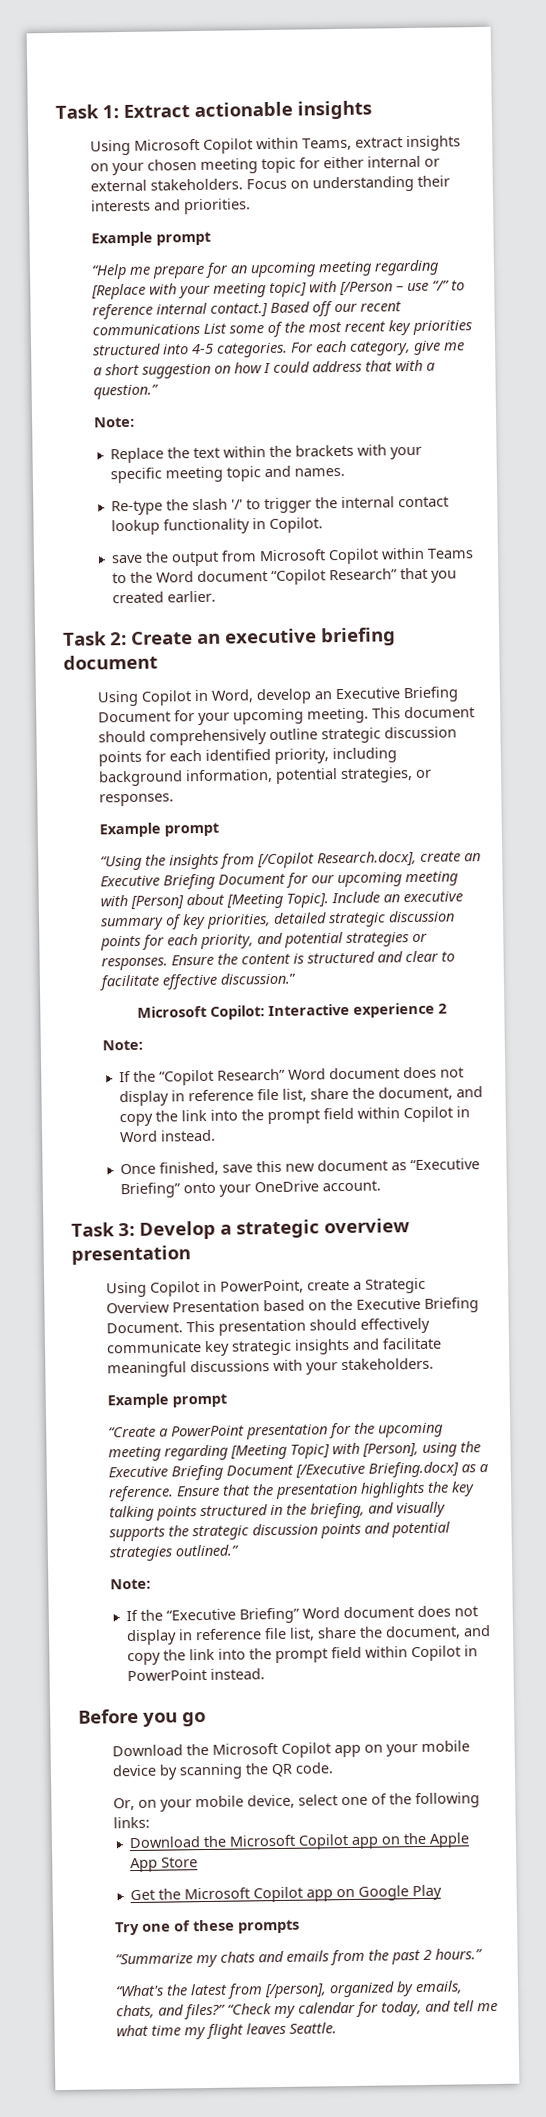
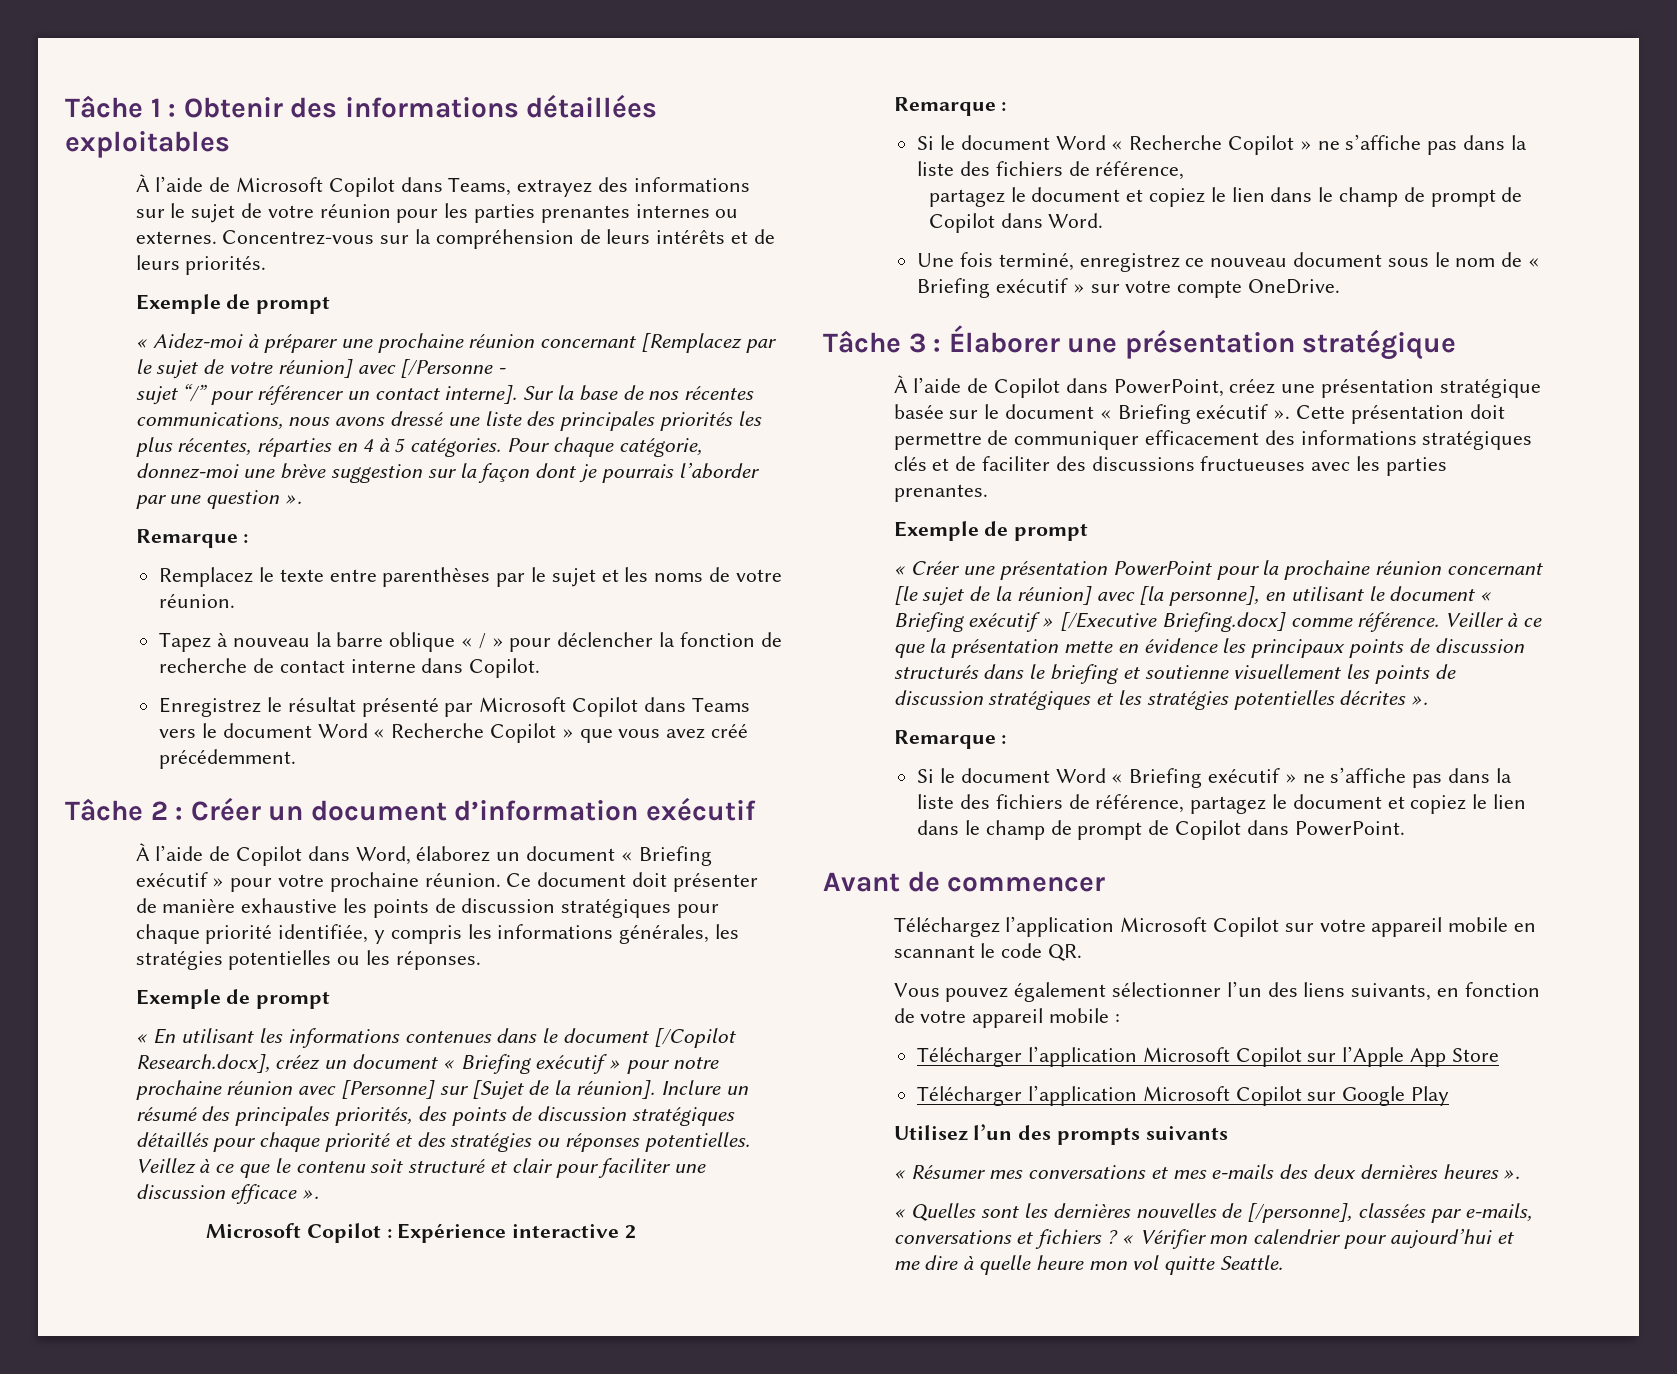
[55,100,372,120] [90,135,462,156] [90,155,441,176] [90,175,451,193] [91,198,252,215] [91,231,212,247] [91,259,440,280] [91,280,466,300] [92,301,403,320] [92,319,473,338] [93,340,466,358] [93,359,436,379] [93,384,160,400] [94,416,136,428] [110,444,423,464] [110,465,346,484] [111,496,450,516] [111,517,324,536] [111,547,475,567] [112,567,458,585] [112,590,217,604] [63,627,396,647] [63,654,158,670] [97,686,460,707] [98,706,476,726] [98,726,458,746] [98,747,398,767] [98,767,433,787] [99,793,175,807] [99,822,220,838] [100,850,482,871] [100,871,459,890] [100,891,464,910] [101,910,456,931] [100,931,429,951] [101,950,456,971] [99,972,297,991] [136,1002,447,1020] [102,1039,144,1051] [119,1066,465,1086] [119,1086,484,1107] [119,1106,471,1127] [119,1129,217,1143] [120,1158,481,1176] [120,1180,382,1199] [71,1218,410,1240] [71,1245,191,1265] [106,1277,427,1298] [106,1297,480,1314] [106,1317,431,1336] [106,1337,443,1356] [107,1357,435,1378] [107,1393,228,1409] [108,1422,444,1440] [108,1441,482,1462] [108,1461,489,1481] [108,1481,476,1502] [109,1501,447,1522] [109,1521,452,1542] [109,1544,240,1562] [110,1578,152,1590] [126,1605,479,1624] [126,1625,492,1646] [127,1645,479,1666] [127,1668,266,1682] [78,1708,206,1727] [112,1740,471,1758] [112,1762,334,1780] [113,1792,481,1812] [113,1816,151,1829] [129,1832,471,1850] [130,1857,199,1873] [130,1884,443,1903] [115,1919,301,1936] [115,1948,484,1968] [115,1980,464,1999] [116,2000,499,2020] [116,2022,287,2040] Task 1: Extract actionable insights // Using Microsoft Copilot within Teams, extract insights on your chosen meeting topic for either internal or external stakeholders. Focus on understanding their interests and priorities. // Example prompt // “Help me prepare for an upcoming meeting regarding [Replace with your meeting topic] with [/Person – use “/” to reference internal contact.] Based off our recent communications List some of the most recent key priorities structured into 4-5 categories. For each category, give me a short suggestion on how I could address that with a question.” // Note: // Replace the text within the brackets with your specific meeting topic and names. // Re-type the slash '/' to trigger the internal contact lookup functionality in Copilot. // save the output from Microsoft Copilot within Teams to the Word document “Copilot Research” that you created earlier. // Task 2: Create an executive briefing document // Using Copilot in Word, develop an Executive Briefing Document for your upcoming meeting. This document should comprehensively outline strategic discussion points for each identified priority, including background information, potential strategies, or responses. // Example prompt // “Using the insights from [/Copilot Research.docx], create an Executive Briefing Document for our upcoming meeting with [Person] about [Meeting Topic]. Include an executive summary of key priorities, detailed strategic discussion points for each priority, and potential strategies or responses. Ensure the content is structured and clear to facilitate effective discussion.” // Microsoft Copilot: Interactive experience 2 // Note: // If the “Copilot Research” Word document does not display in reference file list, share the document, and copy the link into the prompt field within Copilot in Word instead. // Once finished, save this new document as “Executive Briefing” onto your OneDrive account. // Task 3: Develop a strategic overview presentation // Using Copilot in PowerPoint, create a Strategic Overview Presentation based on the Executive Briefing Document. This presentation should effectively communicate key strategic insights and facilitate meaningful discussions with your stakeholders. // Example prompt // “Create a PowerPoint presentation for the upcoming meeting regarding [Meeting Topic] with [Person], using the Executive Briefing Document [/Executive Briefing.docx] as a reference. Ensure that the presentation highlights the key talking points structured in the briefing, and visually supports the strategic discussion points and potential strategies outlined.” // Note: // If the “Executive Briefing” Word document does not display in reference file list, share the document, and copy the link into the prompt field within Copilot in PowerPoint instead. // Before you go // Download the Microsoft Copilot app on your mobile device by scanning the QR code. // Or, on your mobile device, select one of the following links: // Download the Microsoft Copilot app on the Apple App Store // Get the Microsoft Copilot app on Google Play // Try one of these prompts // “Summarize my chats and emails from the past 2 hours.” // “What's the latest from [/person], organized by emails, chats, and files?” “Check my calendar for today, and tell me what time my flight leaves -> [65,94,658,118] [65,131,230,158] [135,174,750,197] [135,203,739,223] [135,229,775,249] [135,255,267,275] [135,294,331,314] [135,333,777,353] [135,359,507,379] [135,384,755,405] [135,411,762,431] [135,437,702,457] [135,462,760,483] [135,490,302,509] [135,529,249,548] [159,567,782,587] [159,593,236,608] [159,632,782,652] [159,658,541,678] [159,697,750,717] [159,723,749,743] [159,749,297,769] [65,797,756,821] [135,843,712,866] [135,872,758,892] [135,898,719,918] [135,924,739,944] [135,950,481,970] [135,989,331,1009] [135,1028,736,1048] [135,1054,719,1074] [135,1080,749,1100] [135,1106,735,1126] [135,1132,750,1152] [135,1158,707,1178] [135,1184,320,1204] [205,1223,637,1243] [893,97,1007,116] [917,134,1527,155] [917,161,1185,180] [928,187,1523,207] [928,213,1104,233] [917,252,1541,272] [917,278,1340,298] [823,325,1457,360] [893,375,1541,398] [893,404,1505,424] [893,430,1533,450] [893,456,1447,476] [893,484,988,502] [893,521,1089,541] [893,560,1543,580] [893,586,1493,606] [893,612,1542,632] [893,638,1525,658] [893,664,1456,684] [893,690,1429,710] [893,730,1007,749] [917,767,1512,788] [917,794,1527,814] [917,820,1405,840] [823,871,1106,892] [893,916,1536,937] [893,943,1082,961] [893,981,1540,1002] [893,1008,1120,1028] [917,1046,1499,1067] [917,1085,1449,1106] [893,1124,1228,1145] [893,1164,1521,1179] [893,1203,1532,1223] [893,1228,1514,1249] [893,1255,1216,1275] Tâche 1 : Obtenir des informations détaillées exploitables // À l’aide de Microsoft Copilot dans Teams, extrayez des informations sur le sujet de votre réunion pour les parties prenantes internes ou externes. Concentrez-vous sur la compréhension de leurs intérêts et de leurs priorités. // Exemple de prompt // « Aidez-moi à préparer une prochaine réunion concernant [Remplacez par le sujet de votre réunion] avec [/Personne - // sujet “/” pour référencer un contact interne]. Sur la base de nos récentes communications, nous avons dressé une liste des principales priorités les plus récentes, réparties en 4 à 5 catégories. Pour chaque catégorie, donnez-moi une brève suggestion sur la façon dont je pourrais l’aborder par une question ». // Remarque : // Remplacez le texte entre parenthèses par le sujet et les noms de votre réunion. // Tapez à nouveau la barre oblique « / » pour déclencher la fonction de recherche de contact interne dans Copilot. // Enregistrez le résultat présenté par Microsoft Copilot dans Teams vers le document Word « Recherche Copilot » que vous avez créé précédemment. // Tâche 2 : Créer un document d’information exécutif // À l’aide de Copilot dans Word, élaborez un document « Briefing exécutif » pour votre prochaine réunion. Ce document doit présenter de manière exhaustive les points de discussion stratégiques pour chaque priorité identifiée, y compris les informations générales, les stratégies potentielles ou les réponses. // Exemple de prompt // « En utilisant les informations contenues dans le document [/Copilot Research.docx], créez un document « Briefing exécutif » pour notre prochaine réunion avec [Personne] sur [Sujet de la réunion]. Inclure un résumé des principales priorités, des points de discussion stratégiques détaillés pour chaque priorité et des stratégies ou réponses potentielles. Veillez à ce que le contenu soit structuré et clair pour faciliter une discussion efficace ». // Microsoft Copilot : Expérience interactive 2 // Remarque : // Si le document Word « Recherche Copilot » ne s’affiche pas dans la liste des fichiers de référence, // partagez le document et copiez le lien dans le champ de prompt de Copilot dans Word. // Une fois terminé, enregistrez ce nouveau document sous le nom de « Briefing exécutif » sur votre compte OneDrive. // Tâche 3 : Élaborer une présentation stratégique // À l’aide de Copilot dans PowerPoint, créez une présentation stratégique basée sur le document « Briefing exécutif ». Cette présentation doit permettre de communiquer efficacement des informations stratégiques clés et de faciliter des discussions fructueuses avec les parties prenantes. // Exemple de prompt // « Créer une présentation PowerPoint pour la prochaine réunion concernant [le sujet de la réunion] avec [la personne], en utilisant le document « Briefing exécutif » [/Executive Briefing.docx] comme référence. Veiller à ce que la présentation mette en évidence les principaux points de discussion structurés dans le briefing et soutienne visuellement les points de discussion stratégiques et les stratégies potentielles décrites ». // Remarque : // Si le document Word « Briefing exécutif » ne s’affiche pas dans la liste des fichiers de référence, partagez le document et copiez le lien dans le champ de prompt de Copilot dans PowerPoint. // Avant de commencer // Téléchargez l’application Microsoft Copilot sur votre appareil mobile en scannant le code QR. // Vous pouvez également sélectionner l’un des liens suivants, en fonction de votre appareil mobile : // Télécharger l’application Microsoft Copilot sur l’Apple App Store // Télécharger l’application Microsoft Copilot sur Google Play // Utilisez l’un des prompts suivants // « Résumer mes conversations et mes e-mails des deux dernières heures ». // « Quelles sont les dernières nouvelles de [/personne], classées par e-mails, conversations et fichiers ? « Vérifier mon calendrier pour aujourd’hui et me dire à quelle heure mon vol quitte

